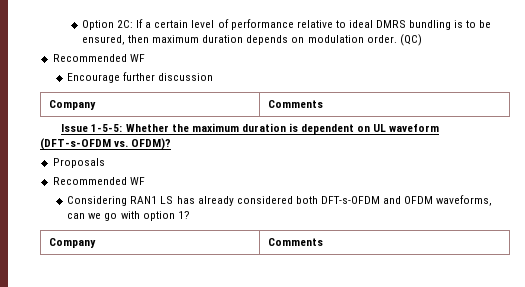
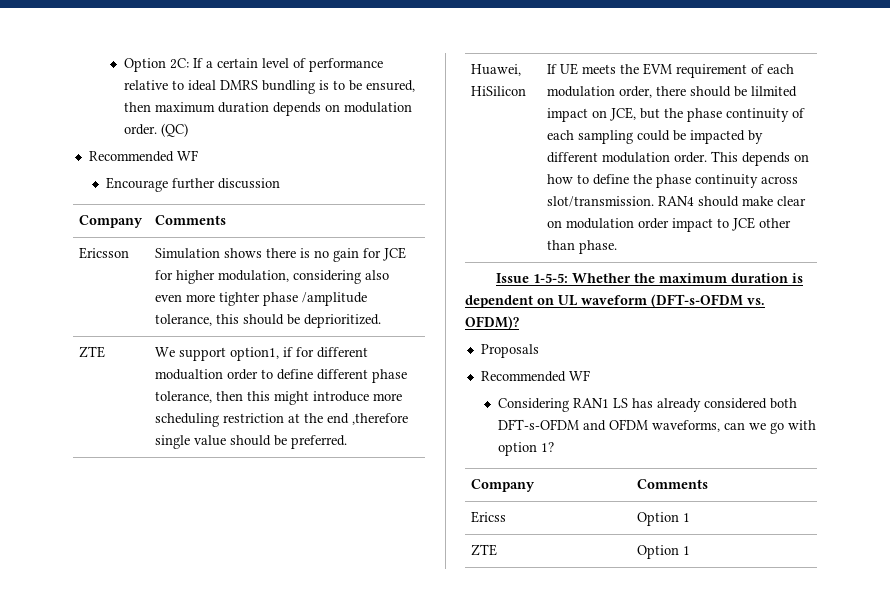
(324, 104) none -> [78,247,129,259] [154,247,406,262] [154,270,389,284] [154,292,367,306] [154,314,381,328] [78,346,105,358] [154,347,368,361] [154,369,407,383] [154,391,402,405] [154,413,408,427] [154,435,347,449] [470,64,521,76] [470,86,526,96] [546,63,794,78] [546,86,797,98] [546,107,805,122] [546,130,763,144] [546,151,809,166] [546,174,798,188] [546,196,806,207] [546,217,791,232] [546,240,617,254] // Ericsson | Simulation shows there is no gain for JCE for higher modulation, considering also even more tighter phase /amplitude tolerance, this should be deprioritized. // ZTE | We support option1, if for different modualtion order to define different phase tolerance, then this might introduce more scheduling restriction at the end ,therefore single value should be preferred. // Huawei, HiSilicon | If UE meets the EVM requirement of each modulation order, there should be lilmited impact on JCE, but the phase continuity of each sampling could be impacted by different modulation order. This depends on how to define the phase continuity across slot/transmission. RAN4 should make clear on modulation order impact to JCE other than phase.
(324, 242) none -> [470,511,506,523] [636,512,690,526] [470,544,497,556] [636,545,690,559] // Ericss | Option 1 // ZTE | Option 1

